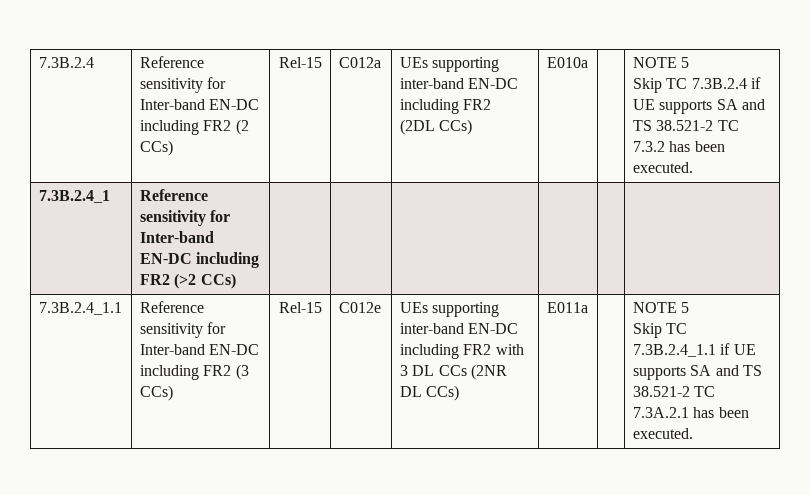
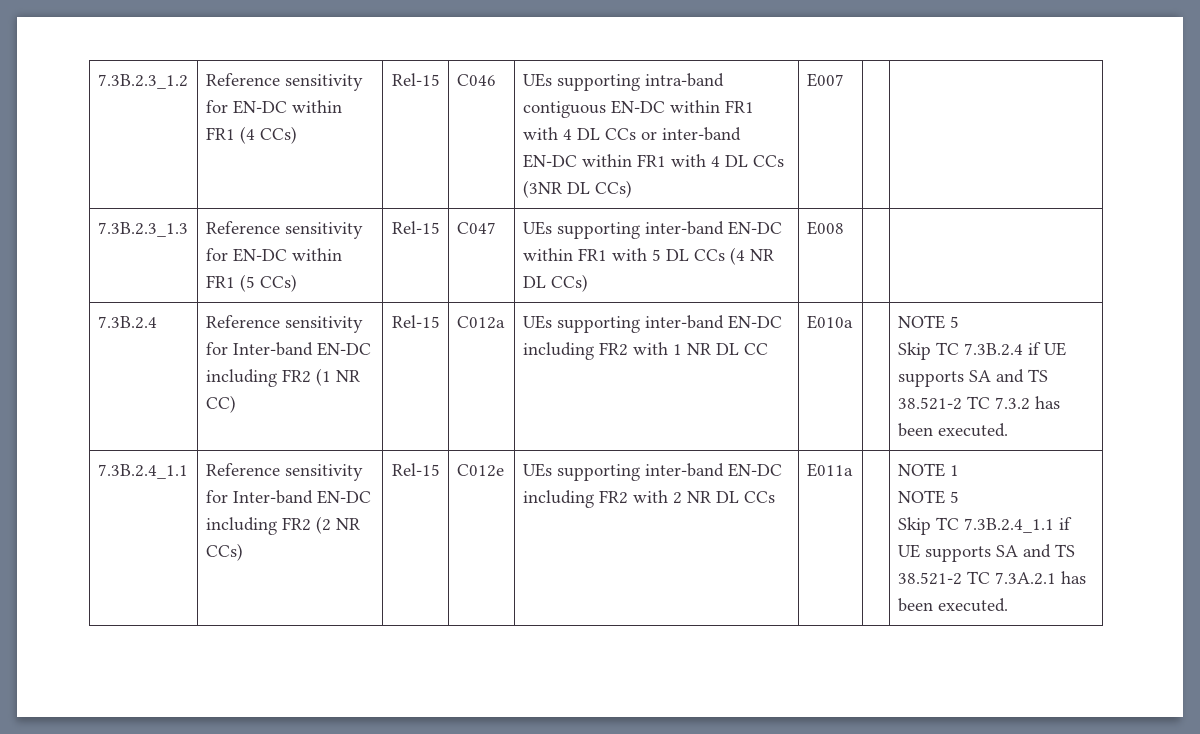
(38, 62) none -> [97,74,188,89] [205,73,363,91] [205,100,342,114] [205,126,297,144] [391,73,440,86] [456,74,496,86] [522,73,724,91] [522,100,754,118] [522,127,741,141] [522,154,784,168] [522,180,632,198] [806,73,844,87] [97,222,188,237] [205,221,363,239] [205,248,342,262] [205,274,297,292] [391,221,440,234] [456,222,496,234] [522,221,782,239] [522,247,774,265] [522,274,588,292] [806,221,844,235] 7.3B.2.3_1.2 | Reference sensitivity for EN-DC within FR1 (4 CCs) | Rel-15 | C046 | UEs supporting intra-band contiguous EN-DC within FR1 with 4 DL CCs or inter-band EN-DC within FR1 with 4 DL CCs (3NR DL CCs) | E007 | | // 7.3B.2.3_1.3 | Reference sensitivity for EN-DC within FR1 (5 CCs) | Rel-15 | C047 | UEs supporting inter-band EN-DC within FR1 with 5 DL CCs (4 NR DL CCs) | E008 | | //
[235,119,249,135] [139,140,173,156] (2 CCs) -> [315,368,360,386] [205,395,236,413] (1 NR CC)
[399,119,473,135] (2DL CCs) -> [632,342,768,355] with 1 NR DL CC
[38,190,110,203] [139,189,208,201] [139,210,231,226] [139,231,214,243] [139,252,260,268] [139,273,236,289] // 7.3B.2.4_1 | Reference sensitivity for Inter-band EN-DC including FR2 (>2 CCs) | | | | | | -> (1008, 430) none
[235,364,249,380] (3 -> [315,516,360,534] (2 NR
[399,364,507,380] [399,385,460,401] 3 DL CCs (2NR DL CCs) -> [672,491,775,504] 2 NR DL CCs
(677, 307) none -> [949,465,959,476] [897,490,945,504] 1 // NOTE

